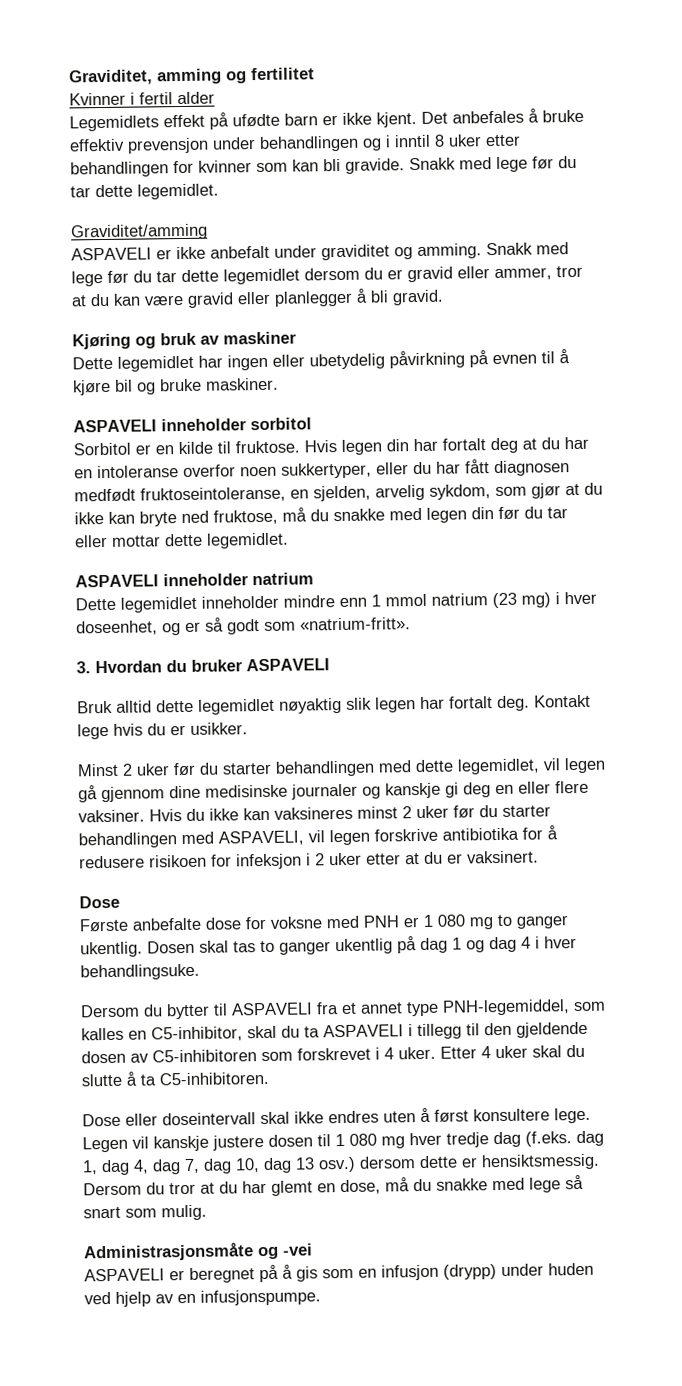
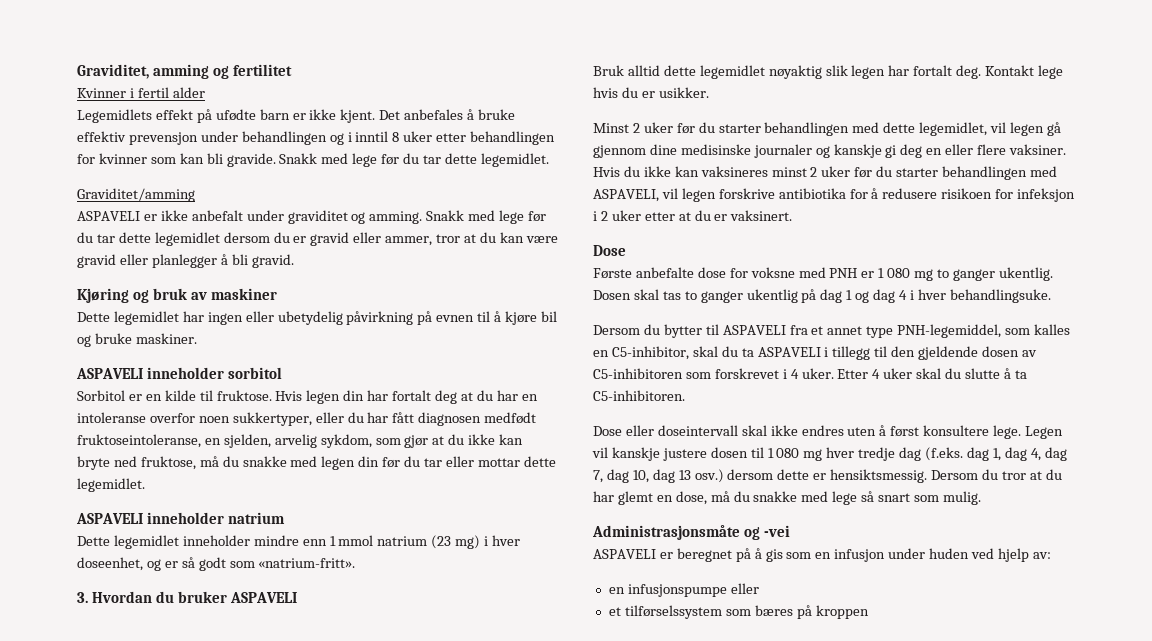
[443,1264,497,1280] (drypp) -> (886, 555) none
[155,1289,321,1306] av en infusjonspumpe. -> [1032,552,1051,559] [608,583,759,597] [608,605,869,619] av: // en infusjonspumpe eller // et tilførselssystem som bæres på kroppen

